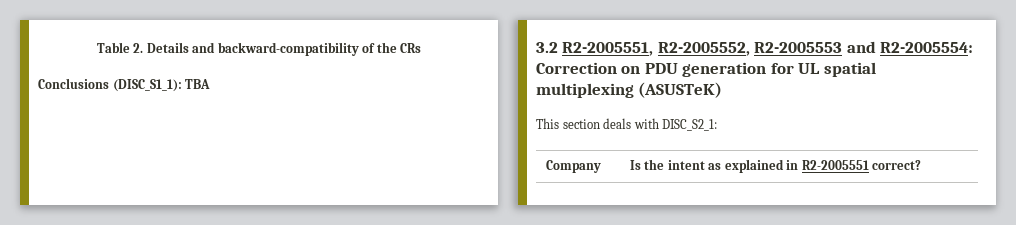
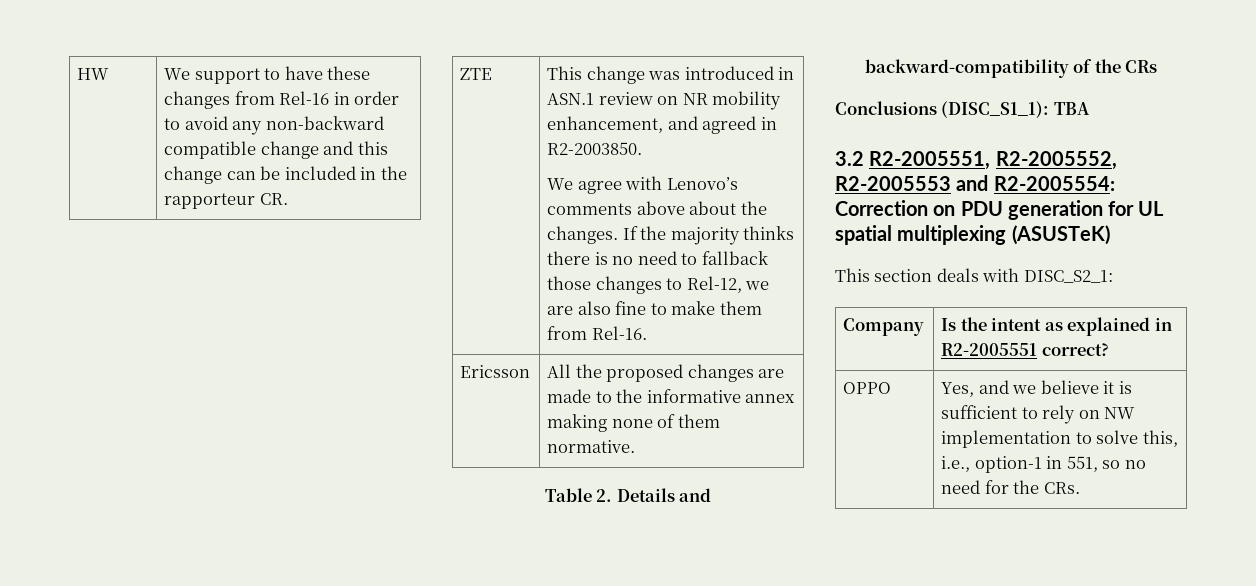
(96, 47) none -> [77,68,110,80] [164,66,371,84] [164,91,400,109] [164,116,384,135] [164,141,388,159] [164,166,407,184] [164,193,288,209] [460,68,493,80] [547,66,795,84] [547,91,782,110] [547,116,777,134] [547,142,643,155] [547,176,738,194] [547,201,767,215] [547,226,795,245] [547,251,768,265] [547,276,770,294] [547,301,762,315] [547,326,647,340] [460,365,531,378] [547,364,785,382] [547,389,796,403] [547,414,720,432] [547,440,636,453] HW | We support to have these changes from Rel-16 in order to avoid any non-backward compatible change and this change can be included in the rapporteur CR. // ZTE | This change was introduced in ASN.1 review on NR mobility enhancement, and agreed in R2-2003850. // We agree with Lenovo’s comments above about the changes. If the majority thinks there is no need to fallback those changes to Rel-12, we are also fine to make them from Rel-16. // Ericsson | All the proposed changes are made to the informative annex making none of them normative. //
(922, 165) none -> [843,382,892,394] [941,380,1132,397] [941,405,1136,424] [941,430,1178,448] [941,456,1146,473] [941,480,1080,494] // OPPO | Yes, and we believe it is sufficient to rely on NW implementation to solve this, i.e., option-1 in 551, so no need for the CRs.

